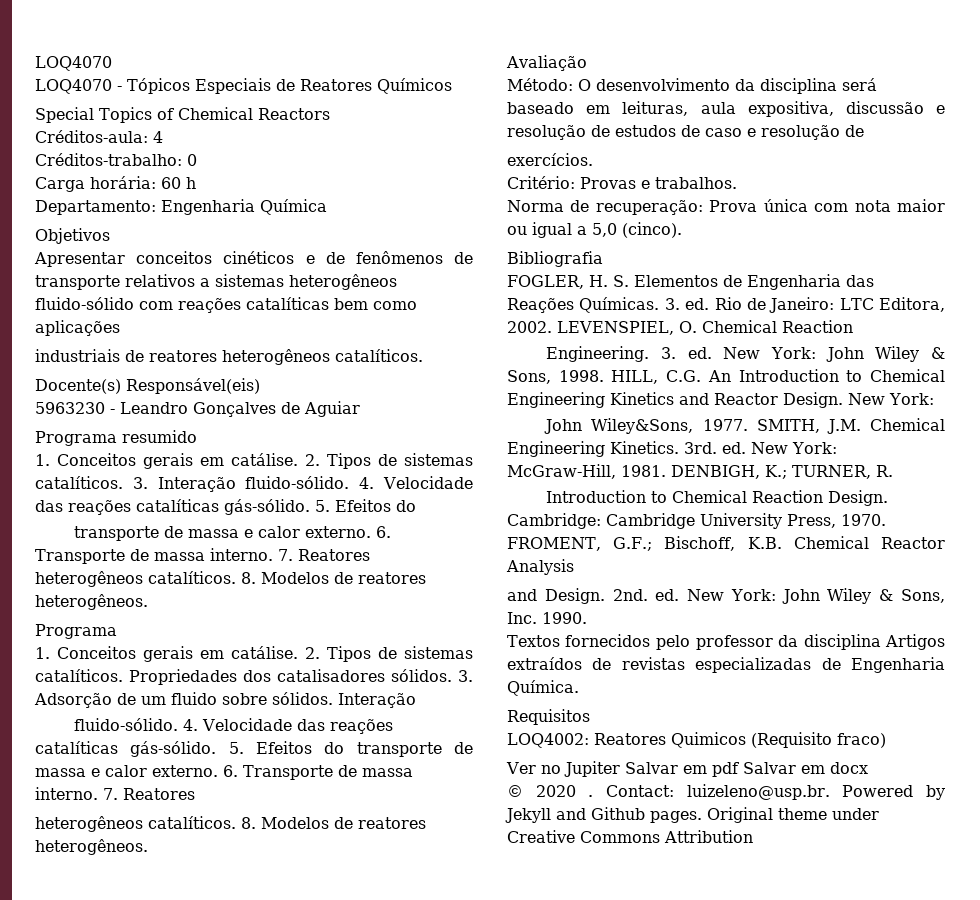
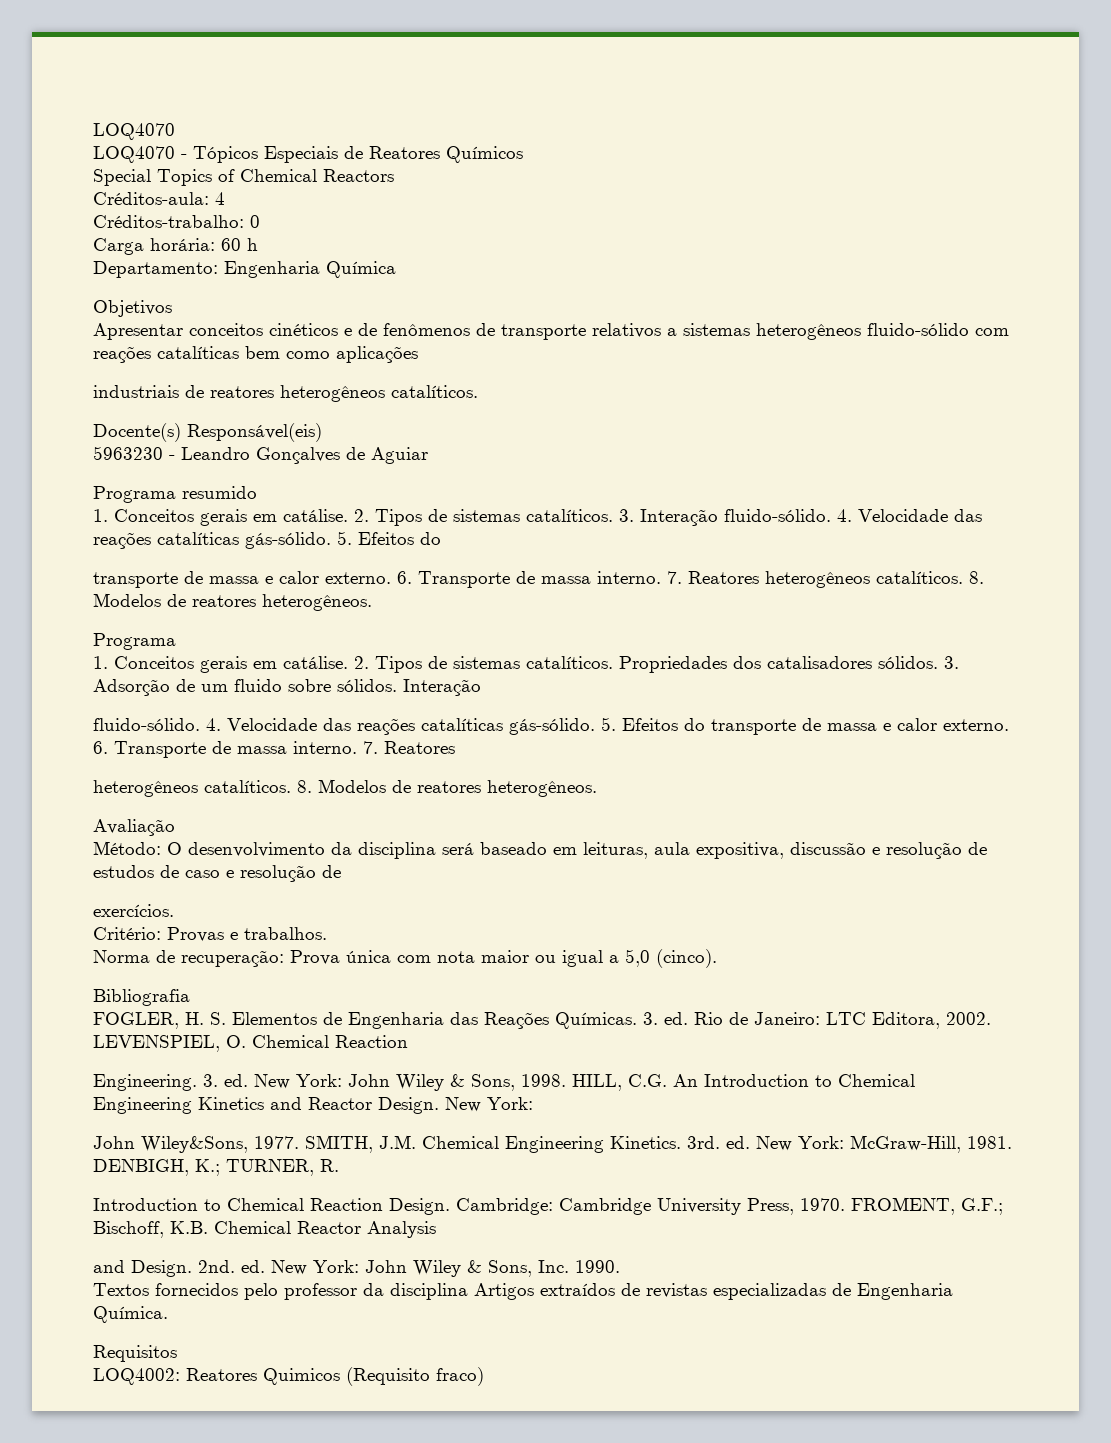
[506,761,868,777] [507,784,945,800] [505,807,879,823] [507,830,753,843] // Ver no Jupiter Salvar em pdf Salvar em docx // © 2020 . Contact: luizeleno@usp.br. Powered by Jekyll and Github pages. Original theme under Creative Commons Attribution -> (484, 1376) none

